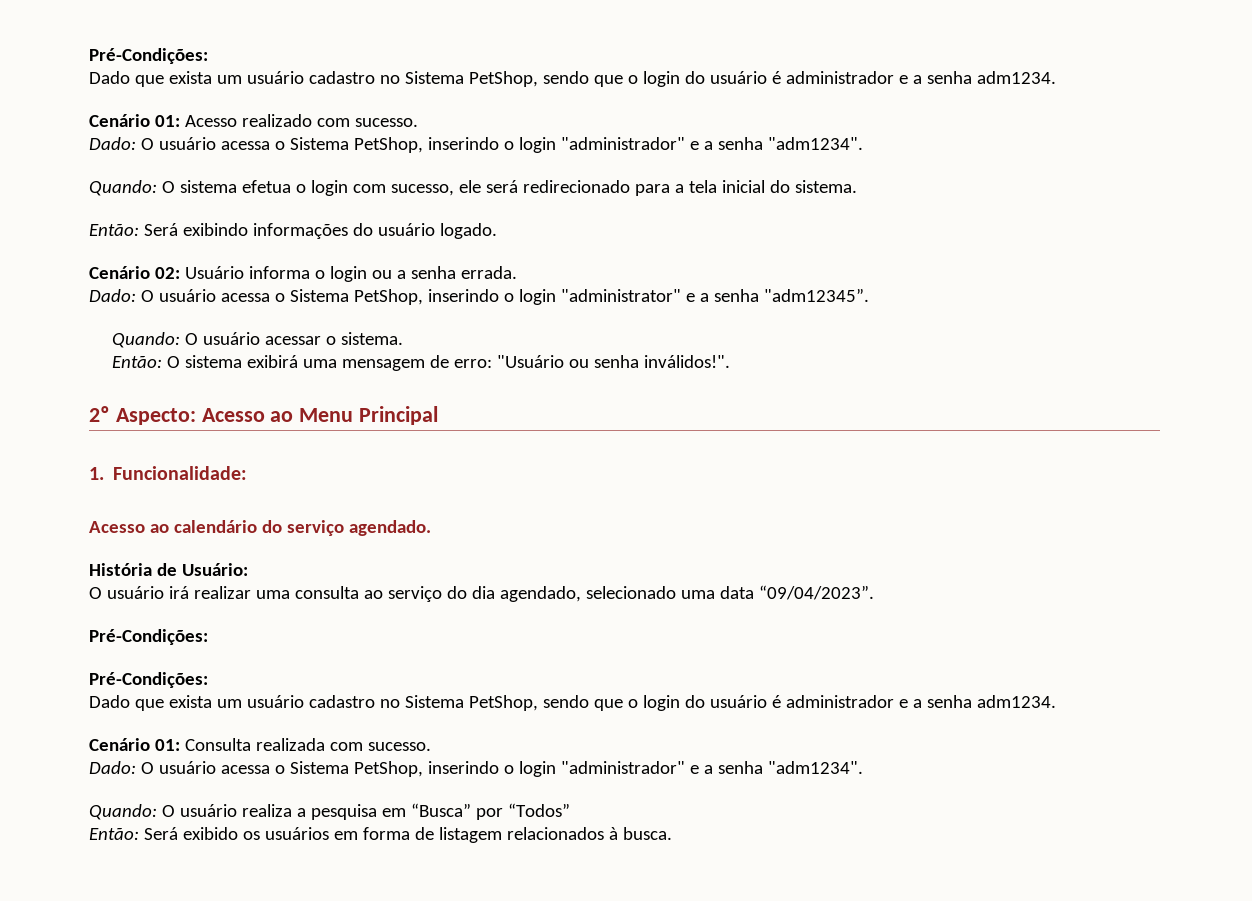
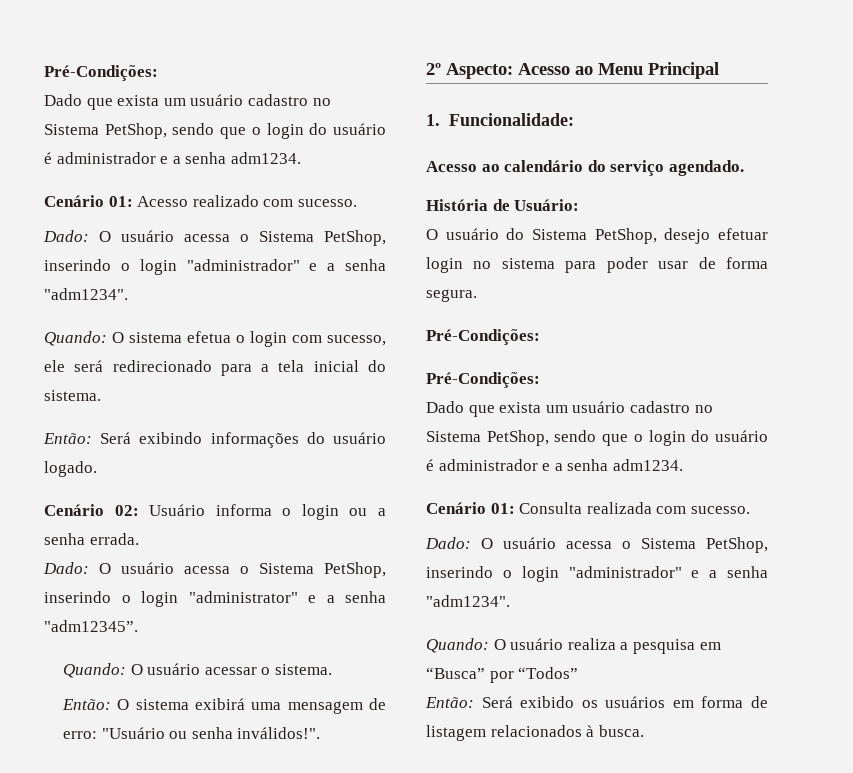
[168,585,874,602] irá realizar uma consulta ao serviço do dia agendado, selecionado uma data “09/04/2023”. -> [506,228,768,244] [426,257,768,273] [426,289,477,302] do Sistema PetShop, desejo efetuar login no sistema para poder usar de forma segura.

